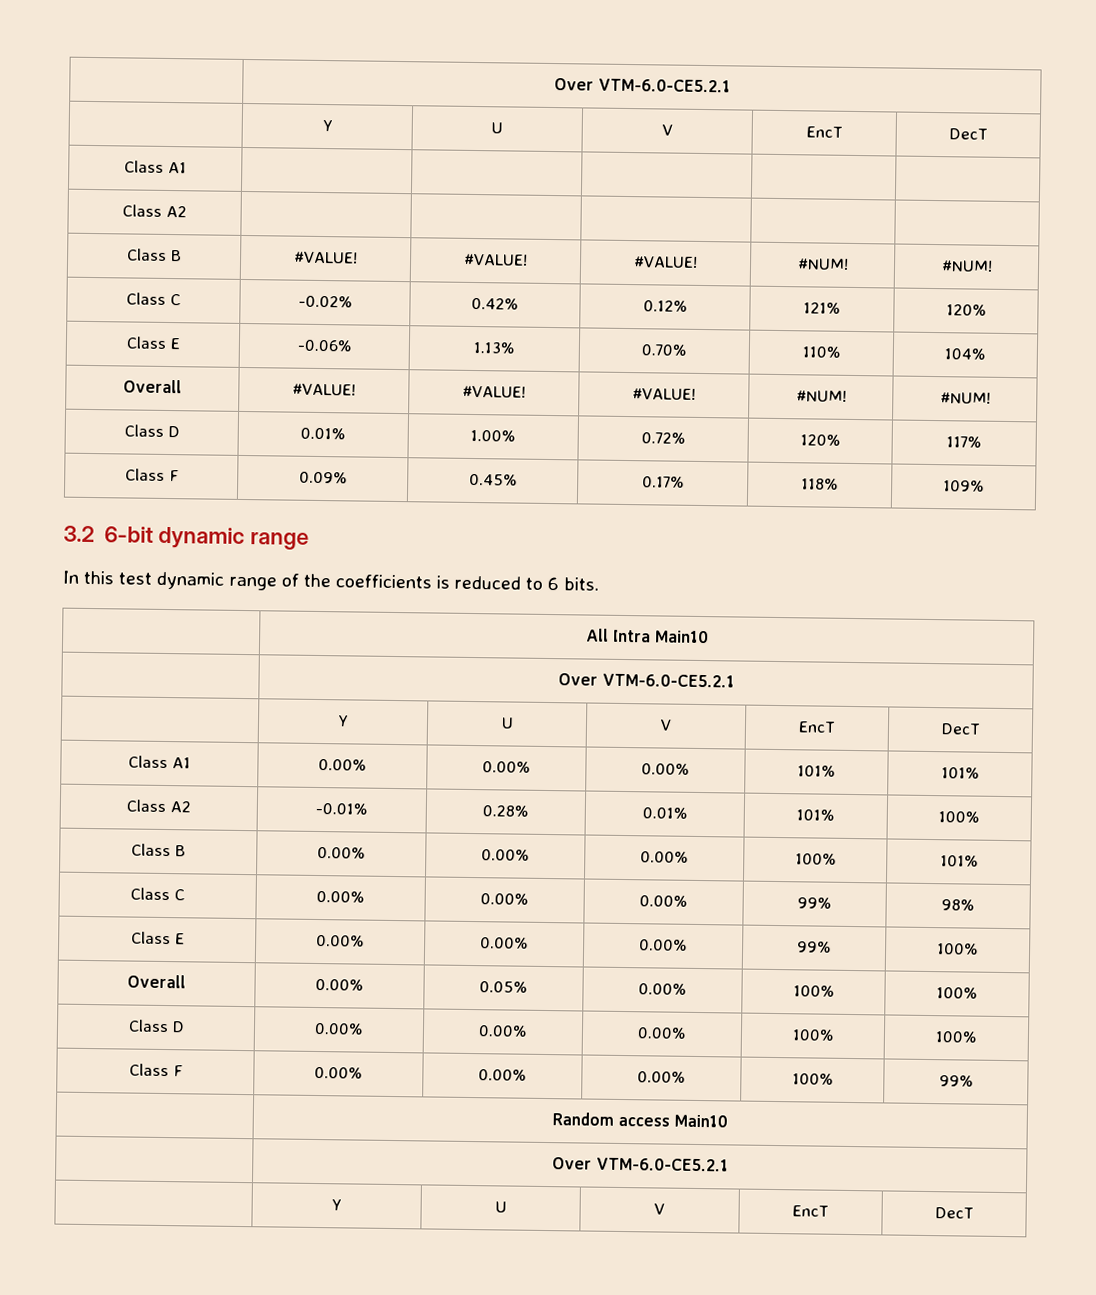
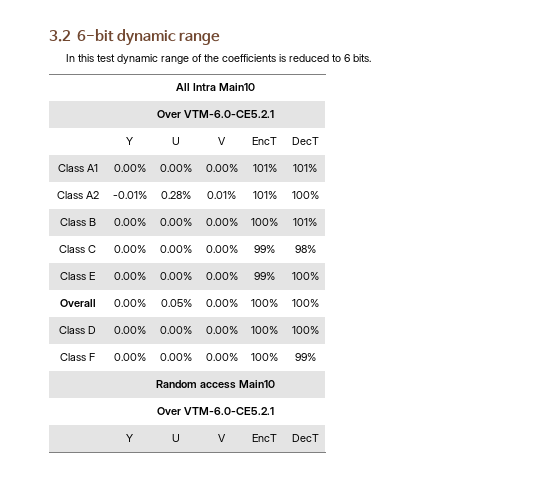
[553,78,731,93] [321,119,333,132] [491,122,504,134] [661,124,673,136] [805,126,843,138] [948,128,988,140] [124,160,187,174] [122,204,187,218] [127,248,182,262] [294,251,359,264] [464,253,529,266] [633,256,699,268] [796,258,849,270] [940,260,993,272] [126,292,181,306] [297,295,353,308] [471,297,520,310] [642,300,688,312] [803,302,841,314] [945,304,987,316] [125,336,181,350] [296,339,353,352] [473,342,516,354] [641,344,687,356] [801,346,841,358] [944,348,986,360] [123,379,182,394] [292,383,357,396] [462,385,527,398] [632,388,697,400] [795,390,847,402] [939,392,991,404] [123,424,180,438] [300,427,346,440] [470,429,517,442] [640,432,686,444] [799,434,841,446] [946,436,982,448] [124,468,179,482] [298,471,348,484] [468,473,518,486] [641,476,685,488] [801,478,839,490] [943,480,985,492] | Over VTM-6.0-CE5.2.1 // | Y | U | V | EncT | DecT // Class A1 | | | | | // Class A2 | | | | | // Class B | #VALUE! | #VALUE! | #VALUE! | #NUM! | #NUM! // Class C | -0.02% | 0.42% | 0.12% | 121% | 120% // Class E | -0.06% | 1.13% | 0.70% | 110% | 104% // Overall | #VALUE! | #VALUE! | #VALUE! | #NUM! | #NUM! // Class D | 0.01% | 1.00% | 0.72% | 120% | 117% // Class F | 0.09% | 0.45% | 0.17% | 118% | 109% // -> (49, 36) none

